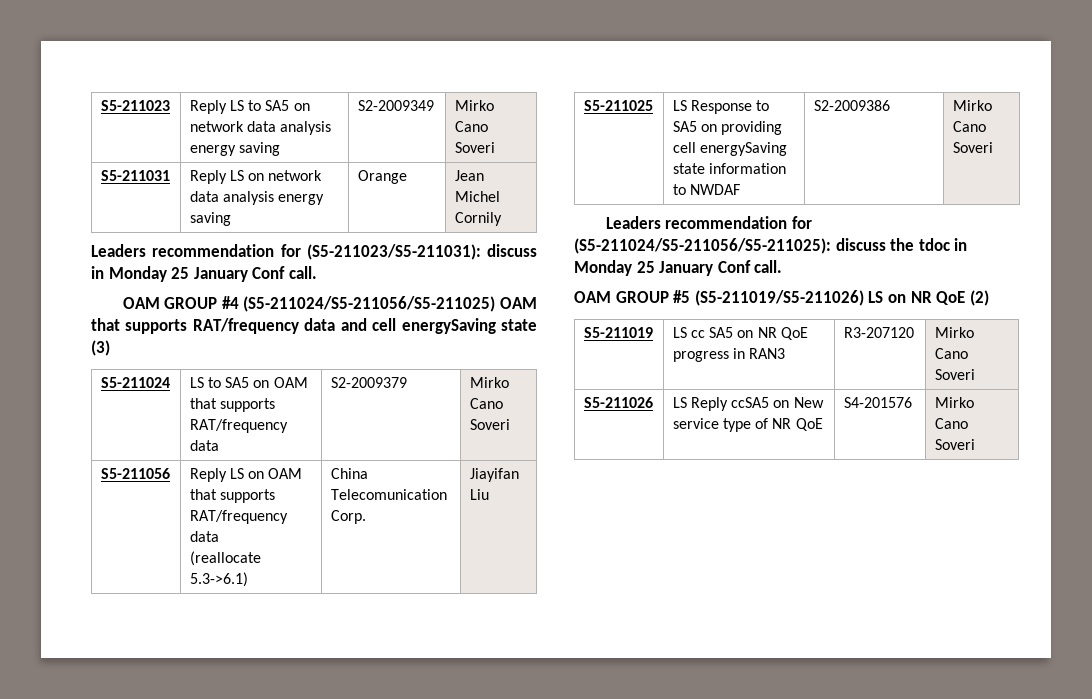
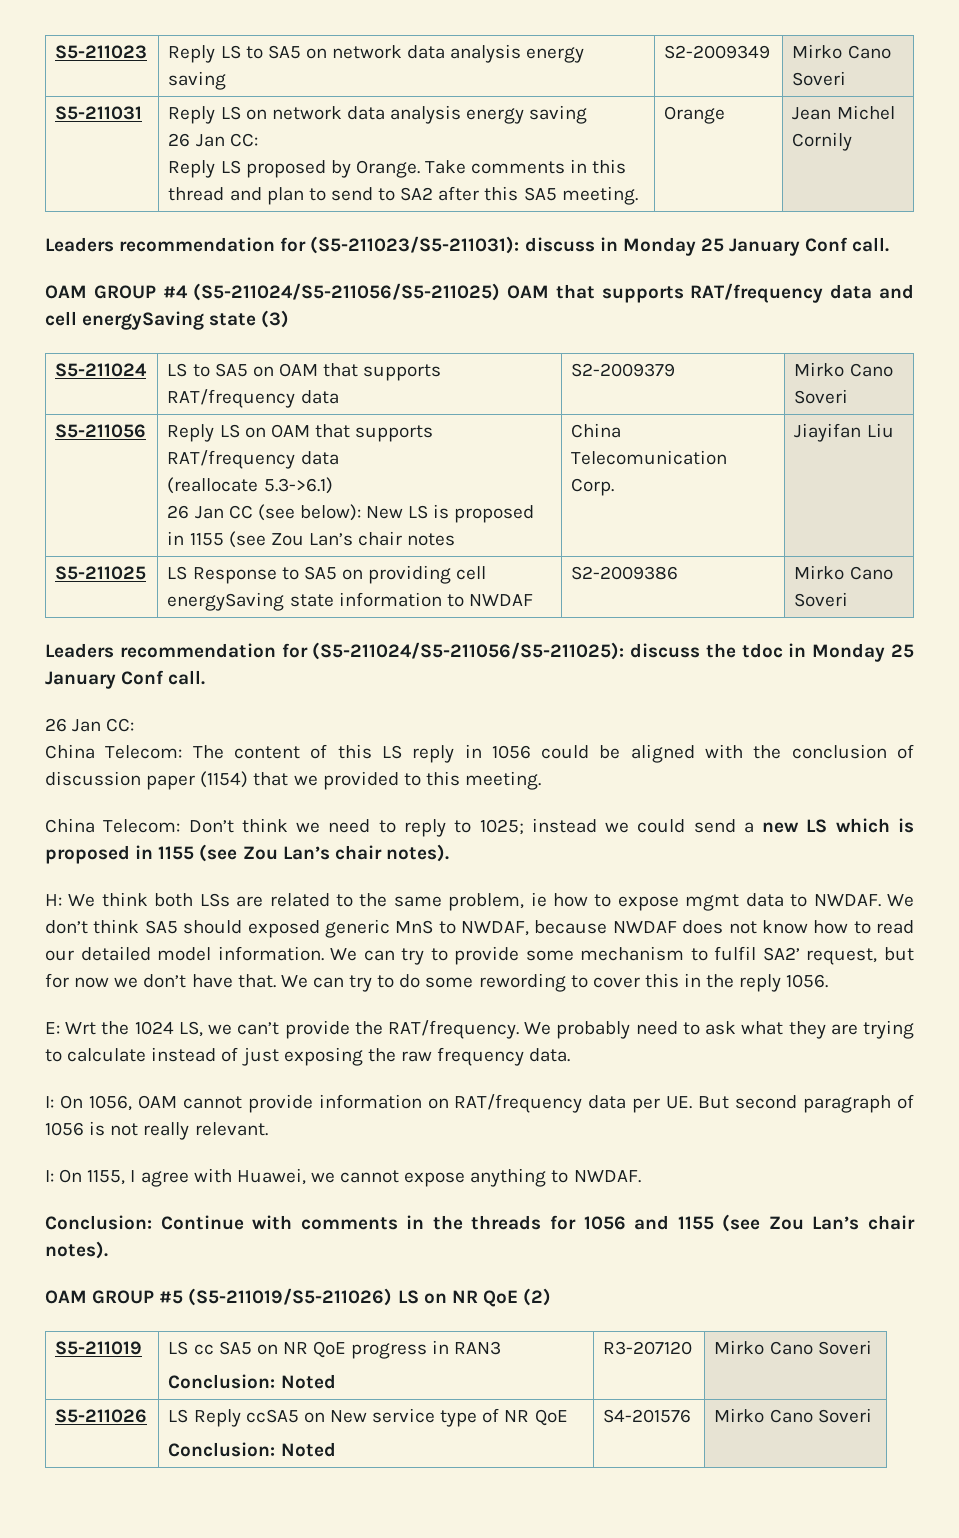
(231, 219) none -> [168,133,258,147] [168,159,627,178] [168,186,638,205] // 26 Jan CC: // Reply LS proposed by Orange. Take comments in this thread and plan to send to SA2 after this SA5 meeting.
(248, 579) none -> [167,504,535,523] [167,531,456,548] // 26 Jan CC (see below): New LS is proposed in 1155 (see Zou Lan’s chair notes
(783, 266) none -> [45,718,135,732] [45,744,914,763] [45,771,542,790] [45,818,915,837] [45,844,449,864] [45,892,915,911] [45,919,914,938] [45,946,914,965] [45,973,829,992] [45,1020,914,1039] [45,1047,571,1066] [45,1094,914,1113] [45,1121,268,1140] [45,1168,641,1187] [45,1214,915,1232] [45,1241,108,1259] // 26 Jan CC: // China Telecom: The content of this LS reply in 1056 could be aligned with the conclusion of discussion paper (1154) that we provided to this meeting. // China Telecom: Don’t think we need to reply to 1025; instead we could send a new LS which is proposed in 1155 (see Zou Lan’s chair notes). // H: We think both LSs are related to the same problem, ie how to expose mgmt data to NWDAF. We don’t think SA5 should exposed generic MnS to NWDAF, because NWDAF does not know how to read our detailed model information. We can try to provide some mechanism to fulfil SA2’ request, but for now we don’t have that. We can try to do some rewording to cover this in the reply 1056. // E: Wrt the 1024 LS, we can’t provide the RAT/frequency. We probably need to ask what they are trying to calculate instead of just exposing the raw frequency data. // I: On 1056, OAM cannot provide information on RAT/frequency data per UE. But second paragraph of 1056 is not really relevant. // I: On 1155, I agree with Huawei, we cannot expose anything to NWDAF. // Conclusion: Continue with comments in the threads for 1056 and 1155 (see Zou Lan’s chair notes).
(786, 353) none -> [168,1374,336,1389] // Conclusion: Noted
(823, 424) none -> [168,1442,336,1457] // Conclusion: Noted

